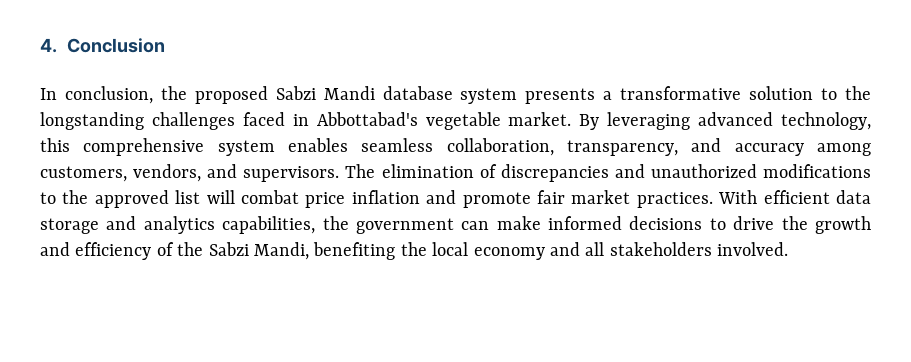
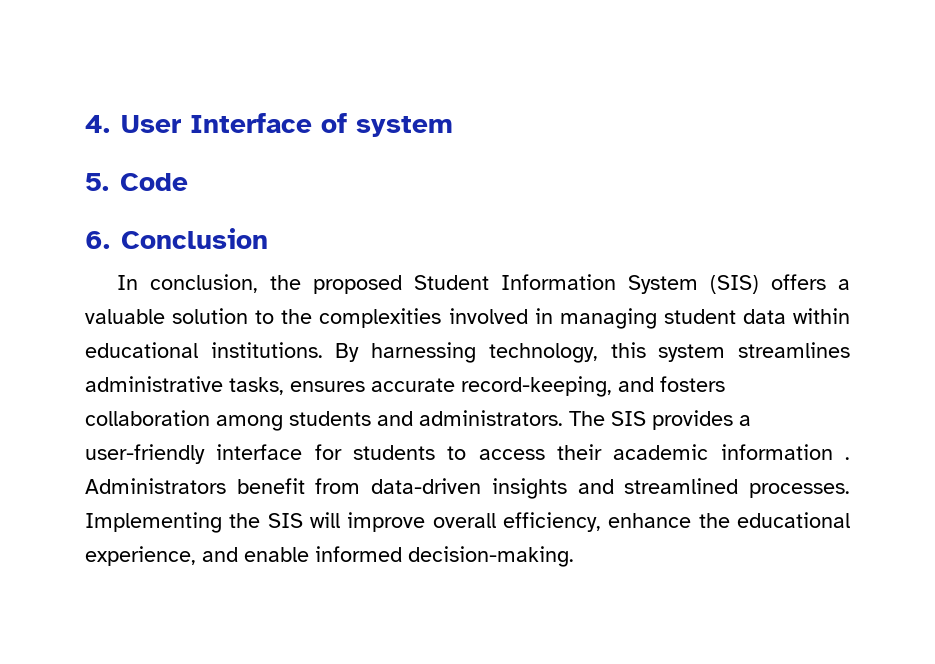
(57, 45) none -> [121,113,453,137] [85,173,188,191] [85,231,110,249] User Interface of system // 5. Code // 6.
[275,86,871,104] [40,112,871,130] [40,138,872,156] [40,164,872,182] [40,190,871,208] [40,216,871,234] [40,242,789,260] Sabzi Mandi database system presents a transformative solution to the longstanding challenges faced in Abbottabad's vegetable market. By leveraging advanced technology, this comprehensive system enables seamless collaboration, transparency, and accuracy among customers, vendors, and supervisors. The elimination of discrepancies and unauthorized modifications to the approved list will combat price inflation and promote fair market practices. With efficient data storage and analytics capabilities, the government can make informed decisions to drive the growth and efficiency of the Sabzi Mandi, benefiting the local economy and all stakeholders involved. -> [414,274,850,294] [85,308,851,329] [85,342,850,363] [85,376,725,397] [85,410,751,431] [85,444,851,464] [85,478,850,499] [85,512,851,533] [85,546,574,567] Student Information System (SIS) offers a valuable solution to the complexities involved in managing student data within educational institutions. By harnessing technology, this system streamlines administrative tasks, ensures accurate record-keeping, and fosters collaboration among students and administrators. The SIS provides a user-friendly interface for students to access their academic information . Administrators benefit from data-driven insights and streamlined processes. Implementing the SIS will improve overall efficiency, enhance the educational experience, and enable informed decision-making.

